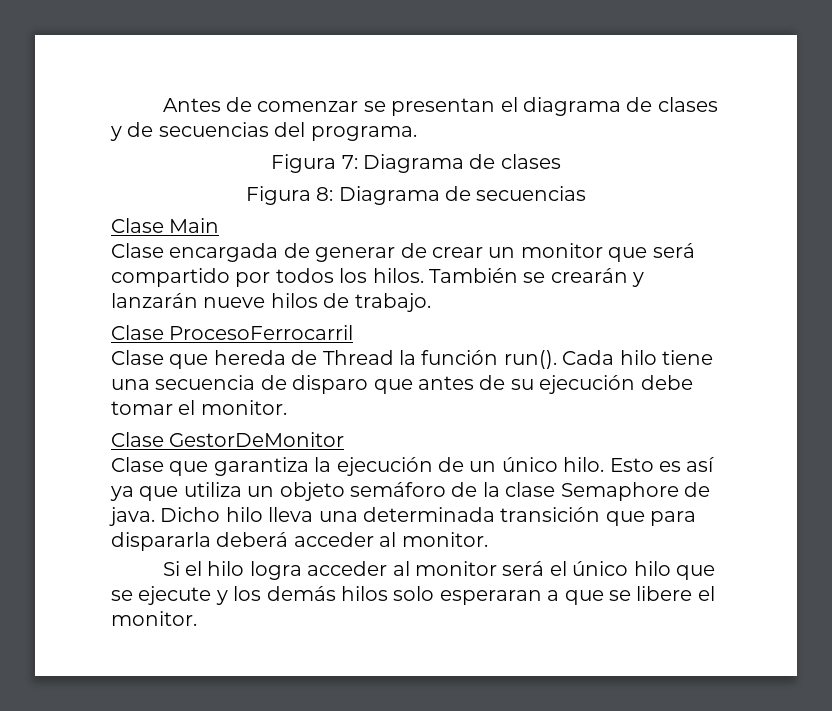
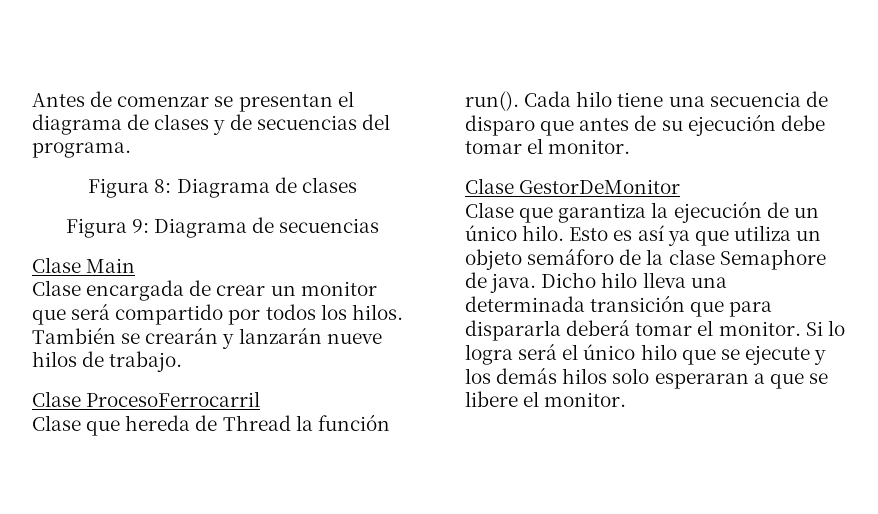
[341,155,358,169] 7: -> [154,179,172,193] 8:
[316,187,334,201] 8: -> [131,219,149,233] 9:
[315,243,427,262] generar de -> (212, 288) none
[293,532,488,547] [162,561,497,580] acceder al monitor. // Si el hilo logra acceder al monitor -> [635,320,845,336] [465,344,513,365] tomar el monitor. Si lo logra

